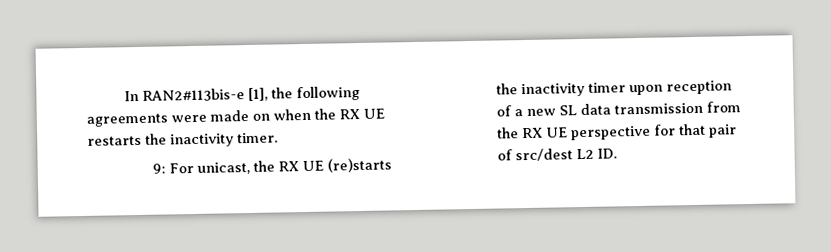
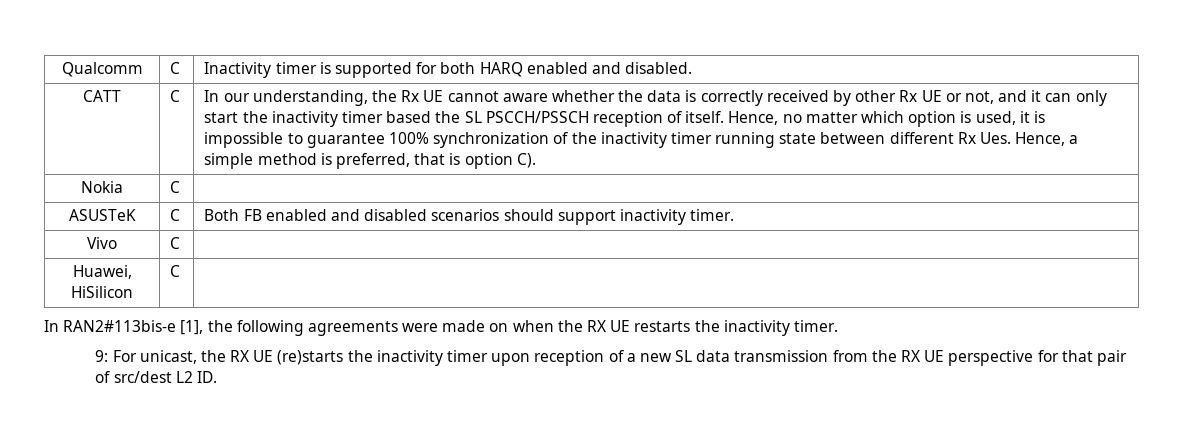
(123, 96) none -> [61,62,143,77] [170,62,181,74] [204,62,693,78] [83,90,121,102] [170,90,181,102] [204,90,1107,106] [204,111,1045,127] [204,132,1079,148] [204,153,536,169] [81,181,123,193] [170,181,181,193] [68,209,136,221] [170,209,181,221] [204,209,735,225] [87,237,117,249] [170,237,181,249] [72,265,132,279] [71,286,133,298] [170,265,181,277] Qualcomm | C | Inactivity timer is supported for both HARQ enabled and disabled. // CATT | C | In our understanding, the Rx UE cannot aware whether the data is correctly received by other Rx UE or not, and it can only start the inactivity timer based the SL PSCCH/PSSCH reception of itself. Hence, no matter which option is used, it is impossible to guarantee 100% synchronization of the inactivity timer running state between different Rx Ues. Hence, a simple method is preferred, that is option C). // Nokia | C | // ASUSTeK | C | Both FB enabled and disabled scenarios should support inactivity timer. // Vivo | C | // Huawei, HiSilicon | C | //

